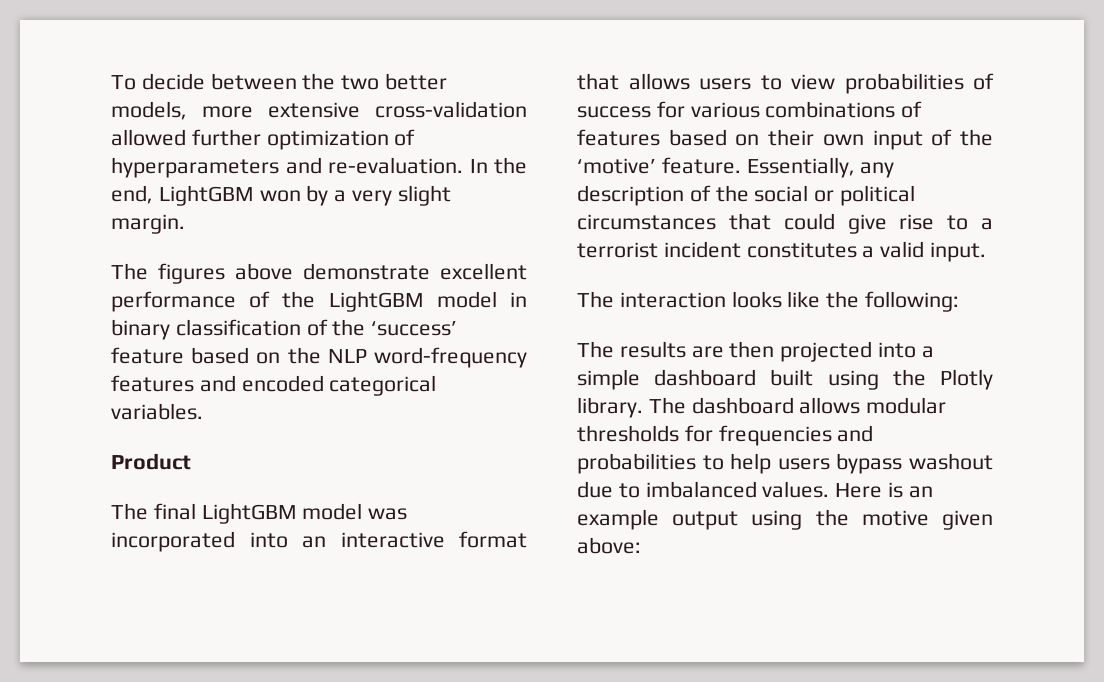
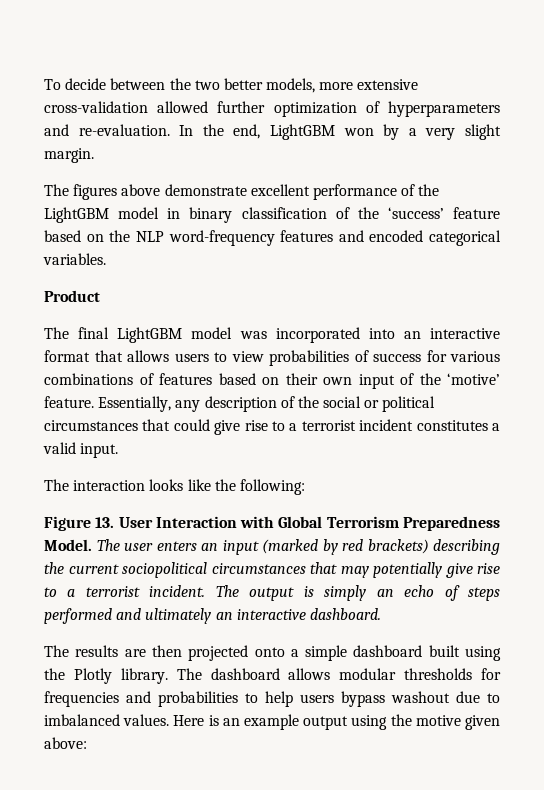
(960, 301) none -> [44,516,500,531] [44,539,500,555] [44,562,500,578] [44,585,500,601] [44,608,381,624] // Figure 13. User Interaction with Global Terrorism Preparedness Model. The user enters an input (marked by red brackets) describing the current sociopolitical circumstances that may potentially give rise to a terrorist incident. The output is simply an echo of steps performed and ultimately an interactive dashboard.
[878,342,917,358] into -> [254,647,285,657] onto

